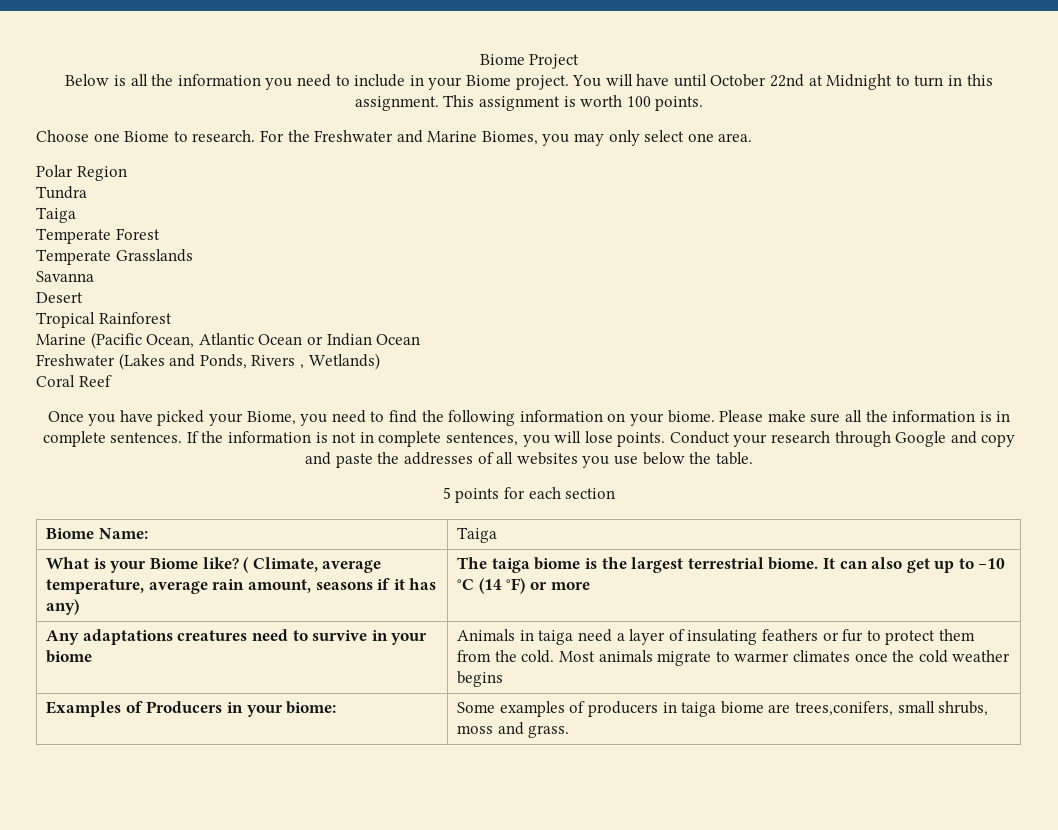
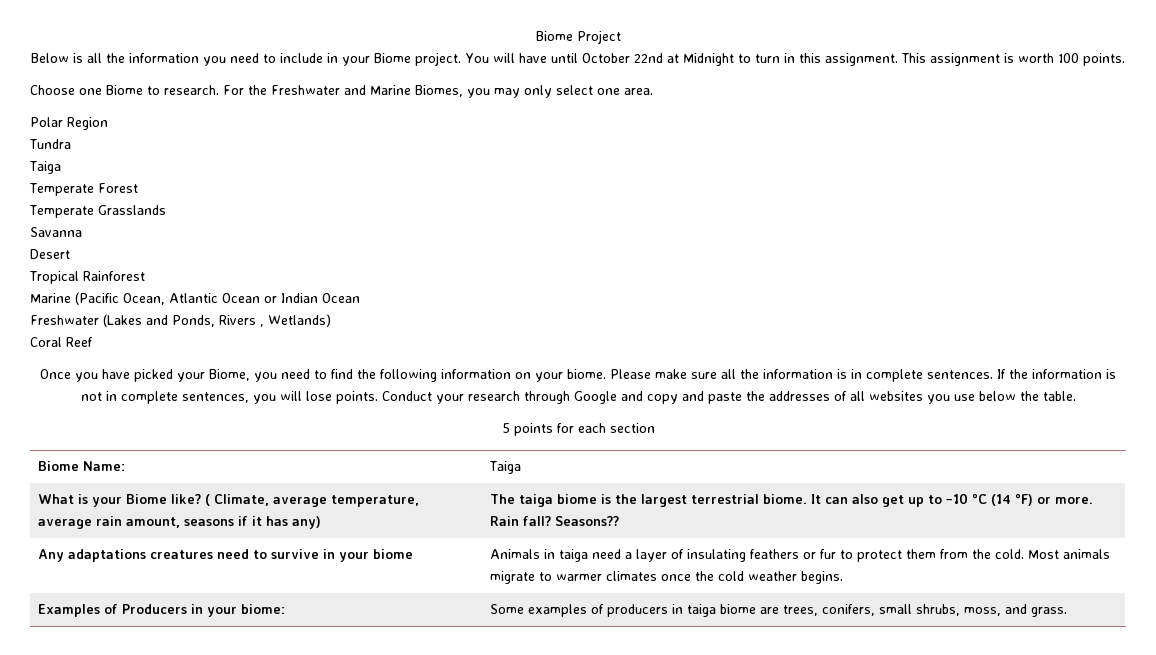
[550,582,590,590] more -> [1054,497,1093,504] [489,516,619,526] more. Rain fall? Seasons??
[457,671,504,687] begins -> [800,571,843,584] begins.
[794,701,893,716] trees,conifers, -> [782,604,875,616] trees, conifers,
[457,725,494,734] moss -> [963,607,1001,616] moss,

